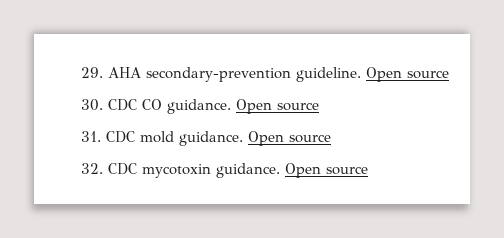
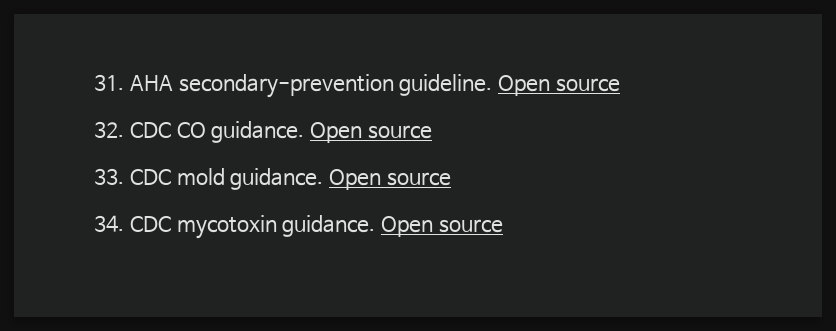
[80,67,103,78] 29. -> [94,74,125,91] 31.
[80,99,103,111] 30. -> [94,121,125,138] 32.
[80,131,101,142] 31. -> [94,168,125,185] 33.
[80,163,103,174] 32. -> [94,215,125,232] 34.

